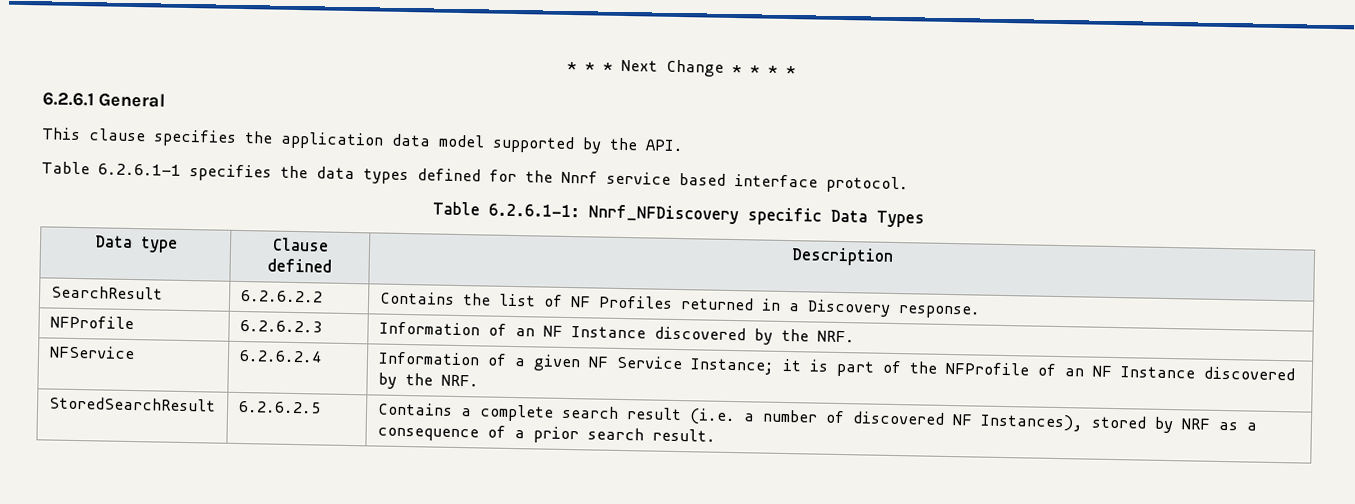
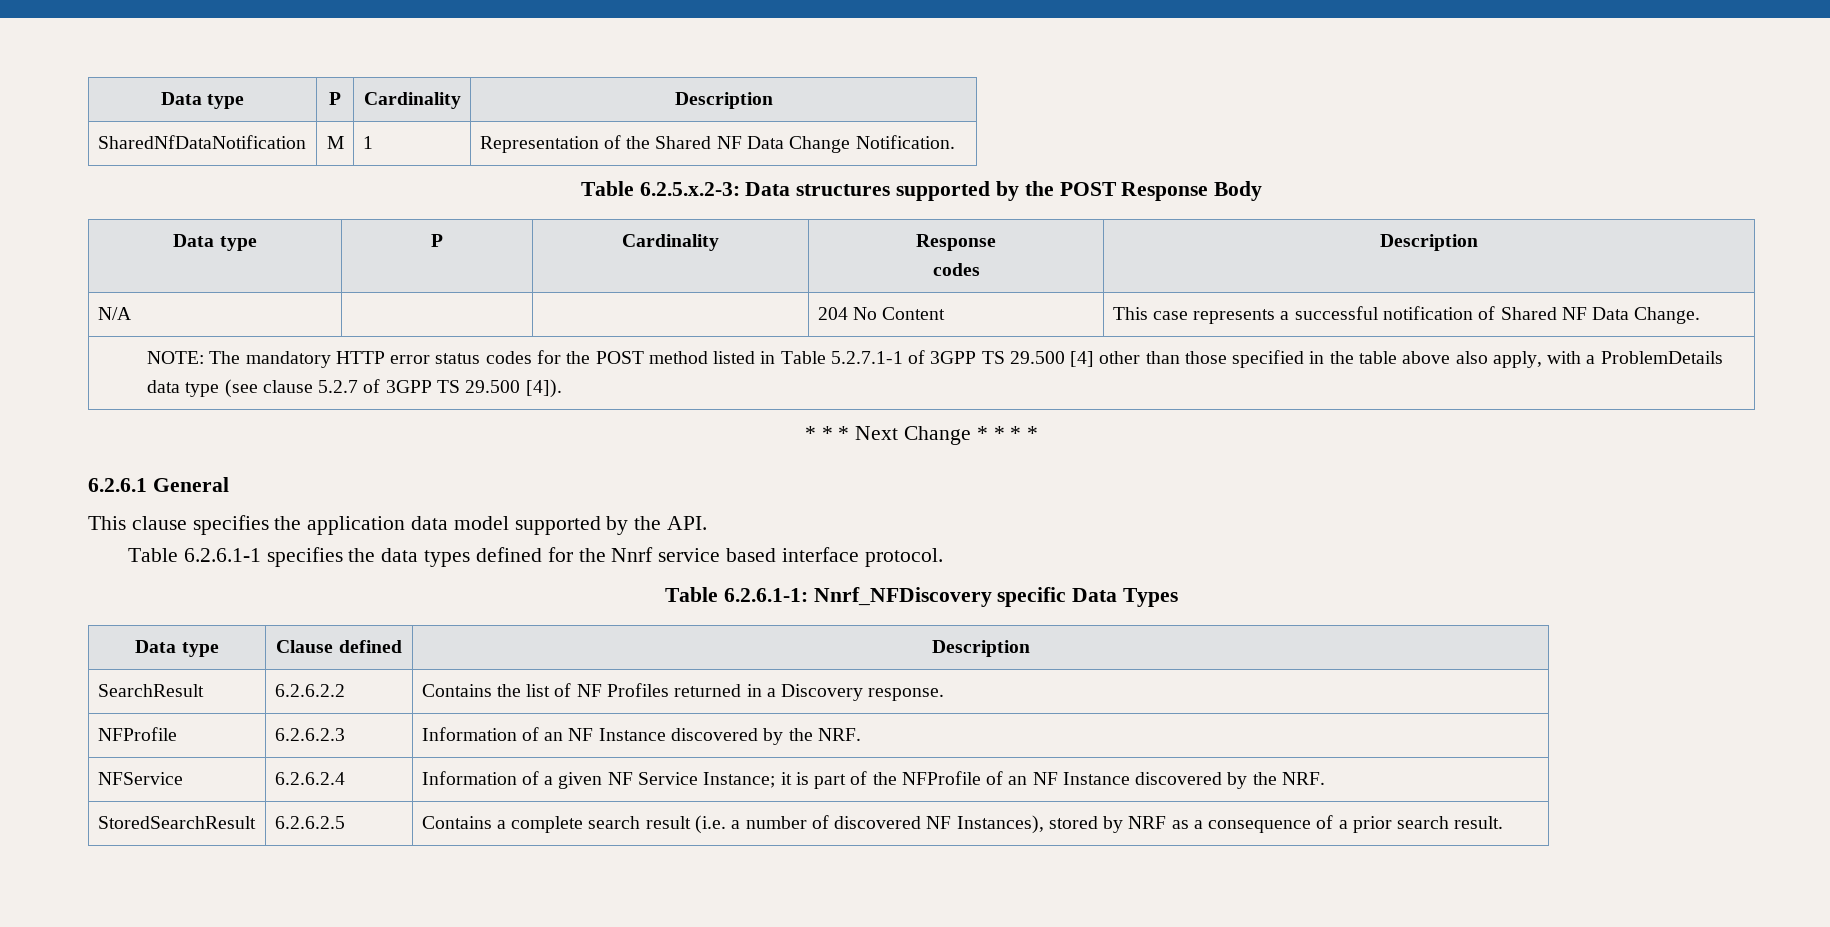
(566, 66) none -> [160,92,245,109] [329,92,341,105] [363,92,461,109] [674,92,773,109] [97,135,306,149] [326,136,344,149] [362,136,373,149] [479,135,955,153] [580,181,1263,201] [173,234,257,251] [431,234,443,247] [622,234,719,251] [916,234,996,251] [932,263,980,276] [1380,234,1478,251] [97,307,131,320] [817,307,946,320] [1112,306,1701,324] [147,350,1723,368] [147,379,562,398] Data type | P | Cardinality | Description // SharedNfDataNotification | M | 1 | Representation of the Shared NF Data Change Notification. // Table 6.2.5.x.2-3: Data structures supported by the POST Response Body // Data type | P | Cardinality | Response // codes | Description // N/A | | | 204 No Content | This case represents a successful notification of Shared NF Data Change. // NOTE: The mandatory HTTP error status codes for the POST method listed in Table 5.2.7.1-1 of 3GPP TS 29.500 [4] other than those specified in the table above also apply, with a ProblemDetails data type (see clause 5.2.7 of 3GPP TS 29.500 [4]). //

